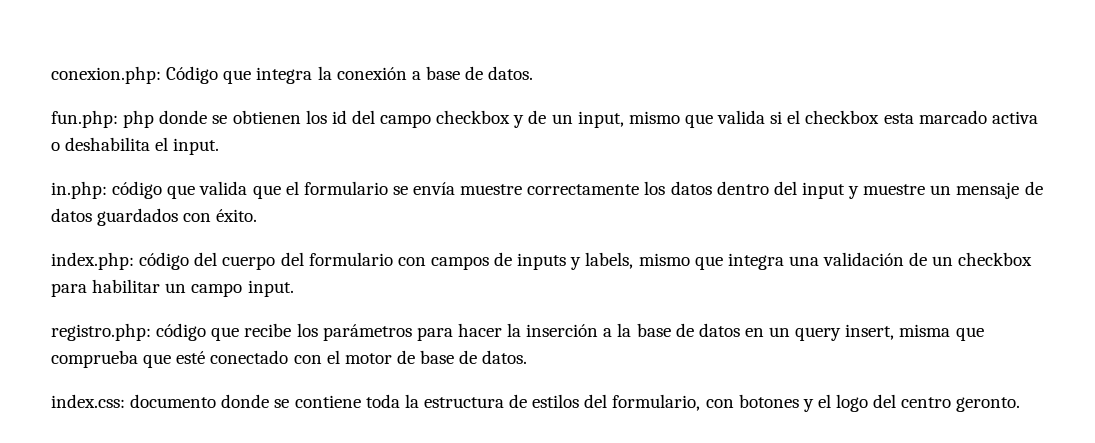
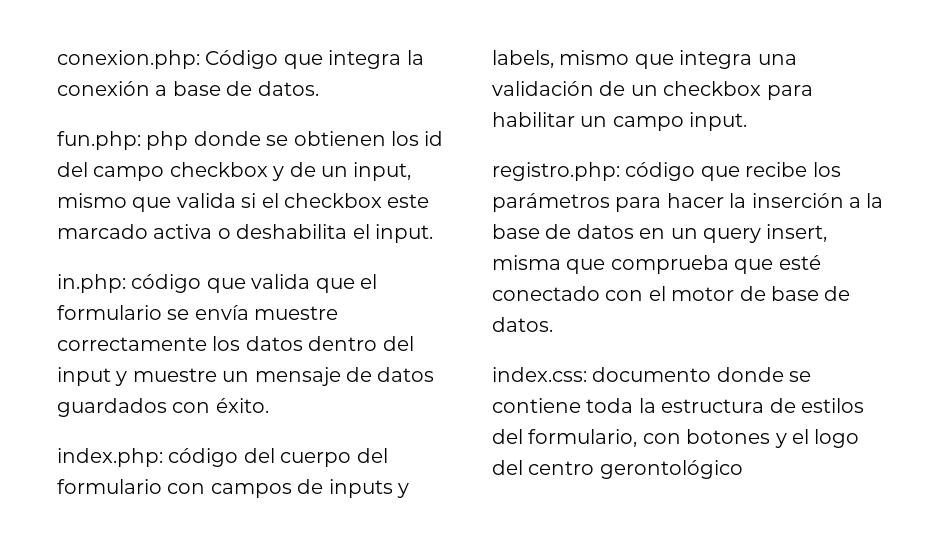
[883,113,914,124] esta -> [387,194,430,208] este
[956,397,1021,412] geronto. -> [599,460,743,479] gerontológico

